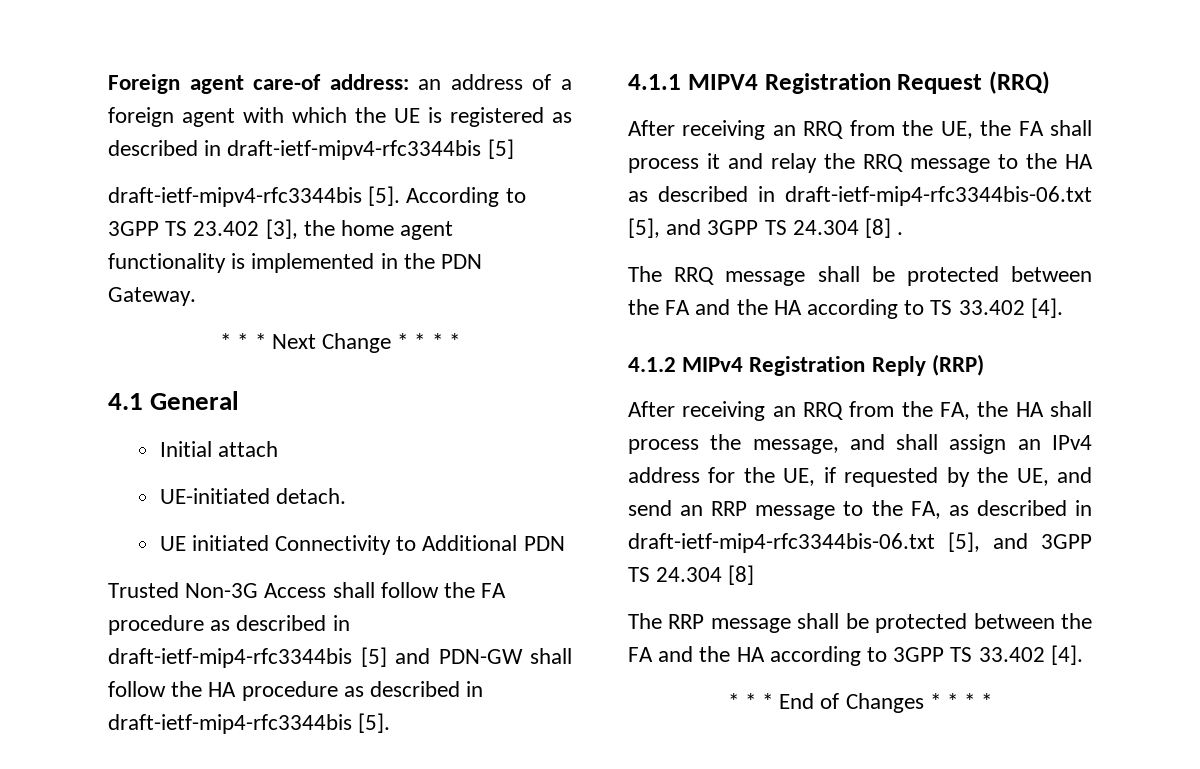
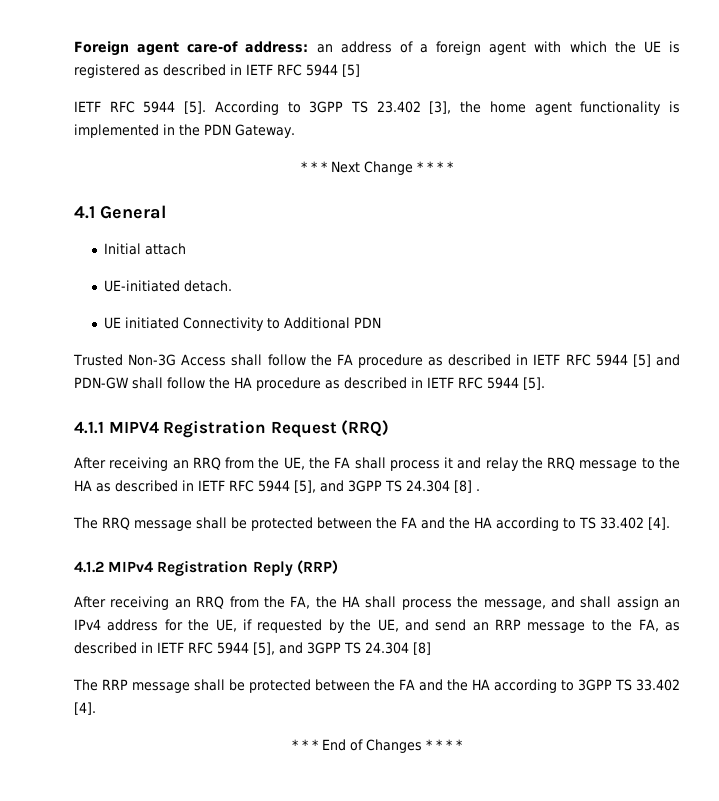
[227,139,514,160] [108,187,362,207] draft-ietf-mipv4-rfc3344bis [5] // draft-ietf-mipv4-rfc3344bis -> [246,64,360,77] [74,101,176,113] IETF RFC 5944 [5] // IETF RFC 5944
[108,648,352,668] draft-ietf-mip4-rfc3344bis -> [533,354,628,366] IETF RFC 5944
[108,714,352,734] draft-ietf-mip4-rfc3344bis -> [427,377,519,389] IETF RFC 5944
[785,186,1092,206] draft-ietf-mip4-rfc3344bis-06.txt -> [198,480,290,492] IETF RFC 5944
[628,533,935,553] draft-ietf-mip4-rfc3344bis-06.txt -> [157,642,249,654] IETF RFC 5944

